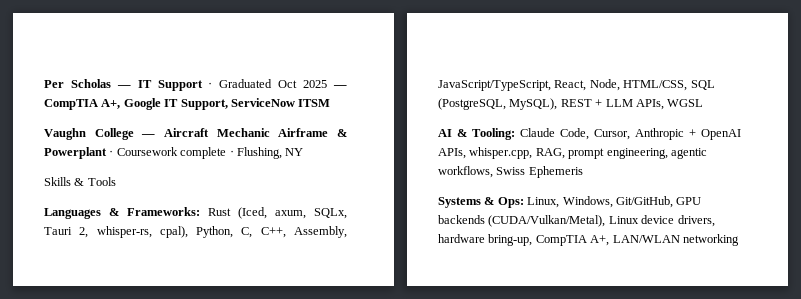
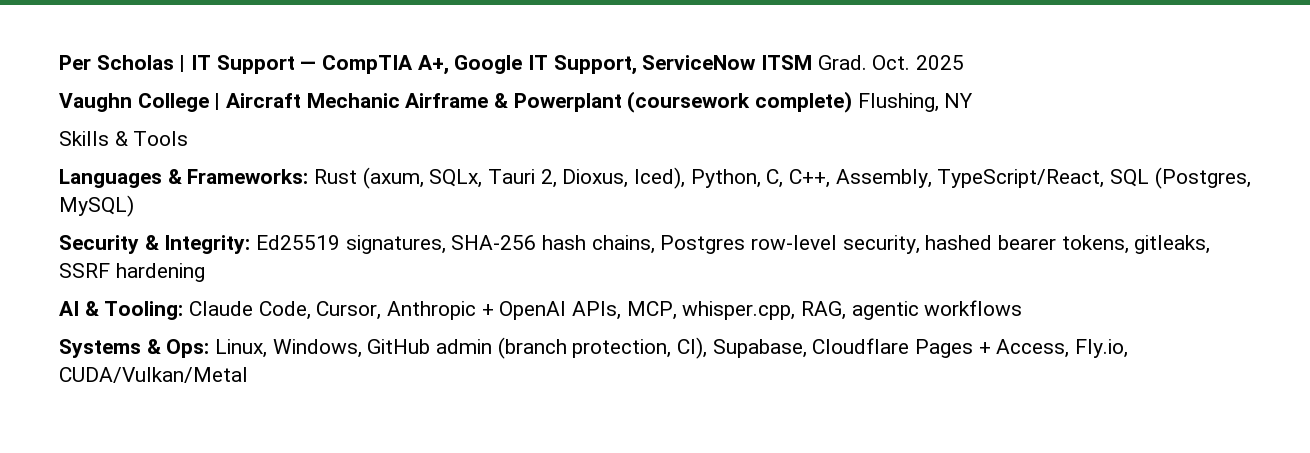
[116,85,131,88] — -> [179,55,186,72] |
[208,79,328,88] · Graduated Oct 2025 -> (295, 64) none
(331, 103) none -> [817,55,965,70] Grad. Oct. 2025
[141,134,156,137] — -> [214,93,221,110] |
[109,147,234,159] · Coursework complete · -> [627,91,853,113] (coursework complete)
[238,207,306,219] (Iced, axum, -> [362,167,424,189] (axum,
[96,226,188,238] whisper-rs, cpal), -> [562,167,686,189] Dioxus, Iced),
[438,79,715,91] [438,98,704,110] JavaScript/TypeScript, React, Node, HTML/CSS, SQL (PostgreSQL, MySQL), REST + LLM APIs, WGSL -> [937,167,1251,189] [59,195,134,217] [59,235,1211,254] [59,263,205,282] TypeScript/React, SQL (Postgres, MySQL) // Security & Integrity: Ed25519 signatures, SHA-256 hash chains, Postgres row-level security, hashed bearer tokens, gitleaks, SSRF hardening
(466, 153) none -> [626,301,677,320] MCP,
[568,148,707,159] [438,166,583,178] prompt engineering, agentic workflows, Swiss Ephemeris -> [851,300,1023,320] agentic workflows
[615,196,702,208] [438,215,715,227] [438,234,739,246] Git/GitHub, GPU backends (CUDA/Vulkan/Metal), Linux device drivers, hardware bring-up, CompTIA A+, LAN/WLAN networking -> [367,337,1129,359] [59,367,248,383] GitHub admin (branch protection, CI), Supabase, Cloudflare Pages + Access, Fly.io, CUDA/Vulkan/Metal

